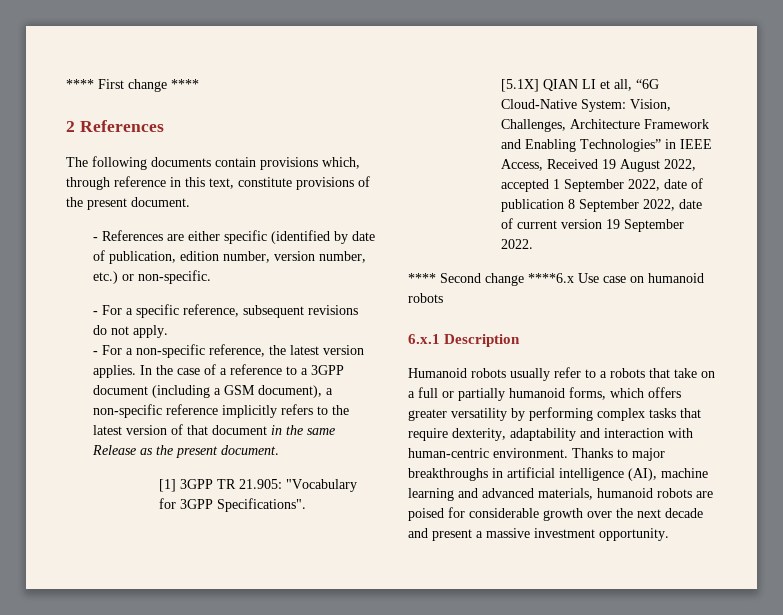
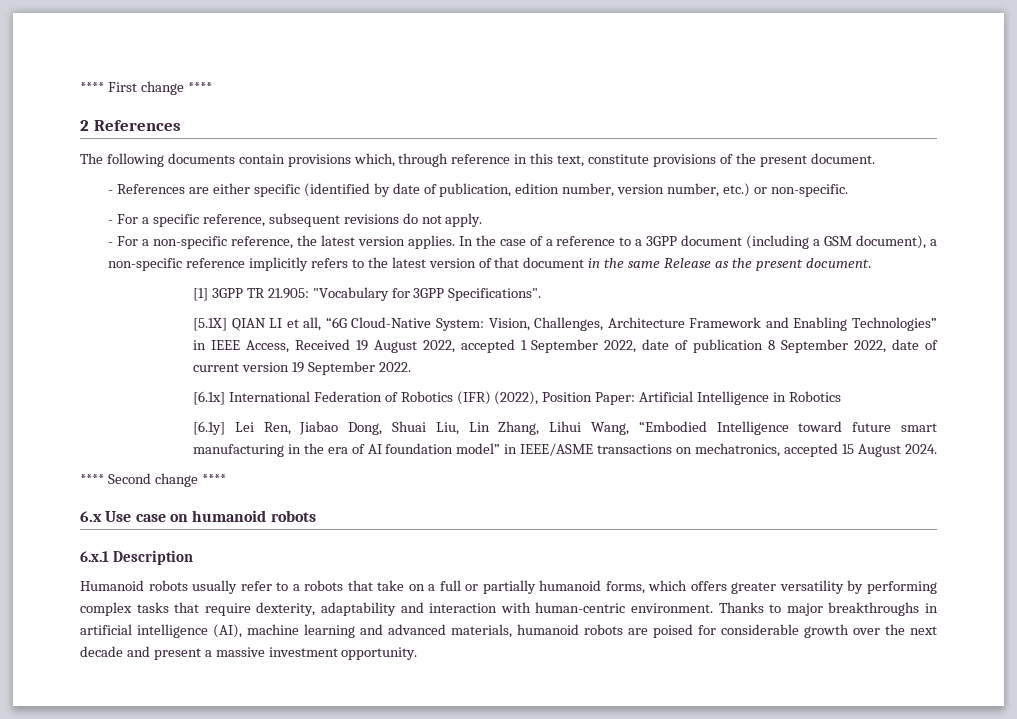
(533, 244) none -> [192,391,841,405] [192,421,937,435] [192,443,937,457] // [6.1x] International Federation of Robotics (IFR) (2022), Position Paper: Artificial Intelligence in Robotics // [6.1y] Lei Ren, Jiabao Dong, Shuai Liu, Lin Zhang, Lihui Wang, “Embodied Intelligence toward future smart manufacturing in the era of AI foundation model” in IEEE/ASME transactions on mechatronics, accepted 15 August 2024.
[528,273,574,283] ****6.x -> [201,474,226,484] [80,511,102,522] **** // 6.x

